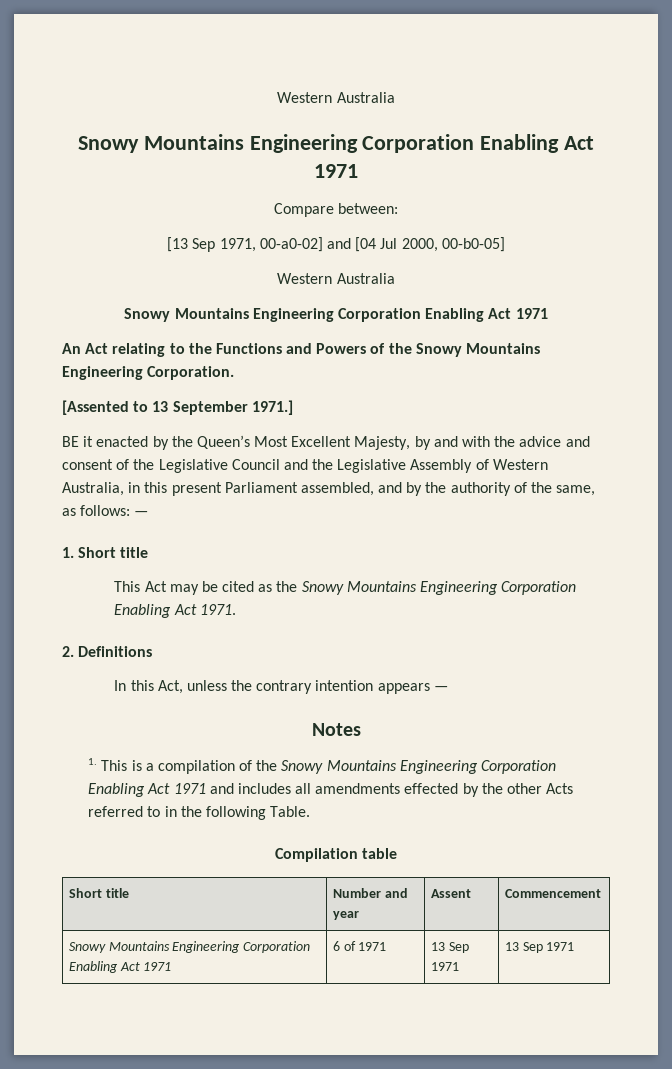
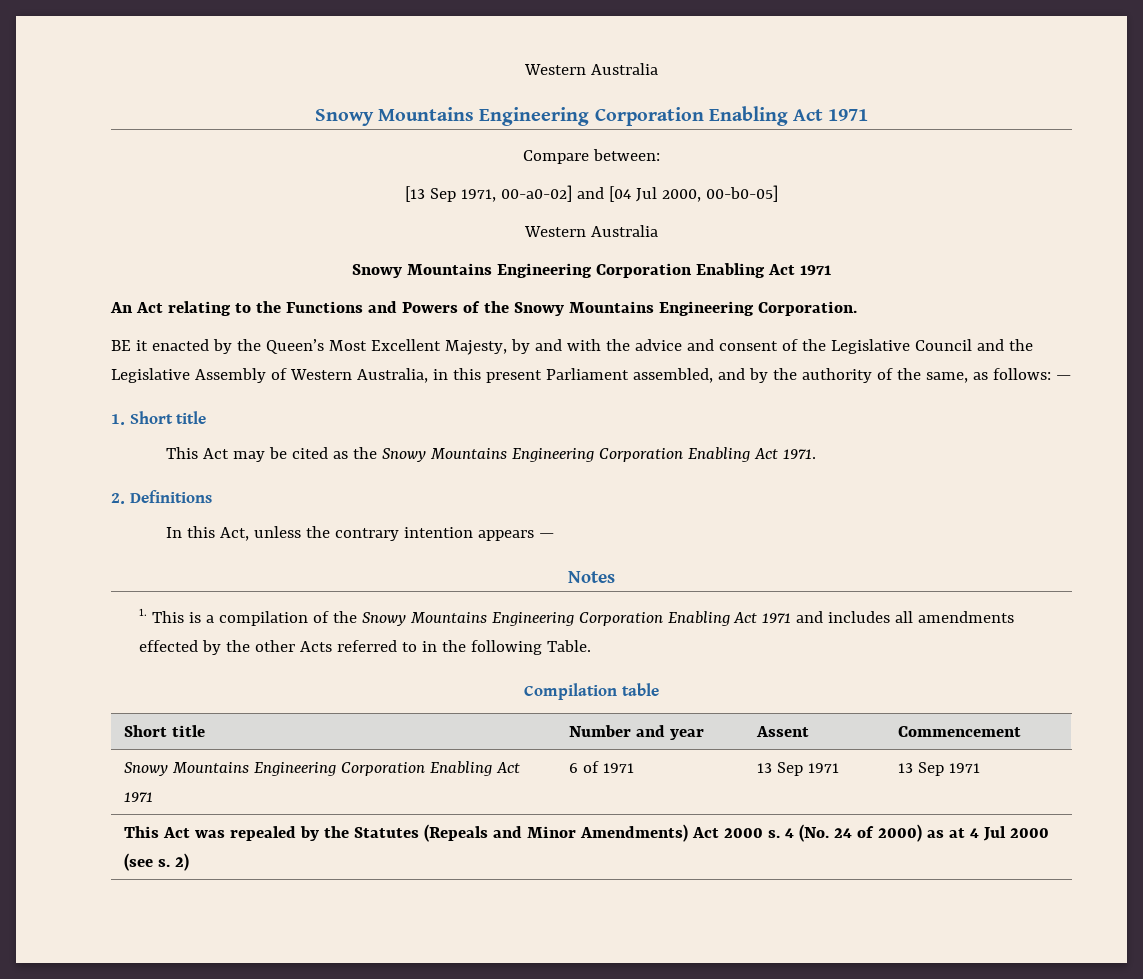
[62,400,293,415] // [Assented to 13 September 1971.] -> (857, 308) none
(575, 946) none -> [124,824,1050,842] [124,853,190,871] // This Act was repealed by the Statutes (Repeals and Minor Amendments) Act 2000 s. 4 (No. 24 of 2000) as at 4 Jul 2000 (see s. 2)

